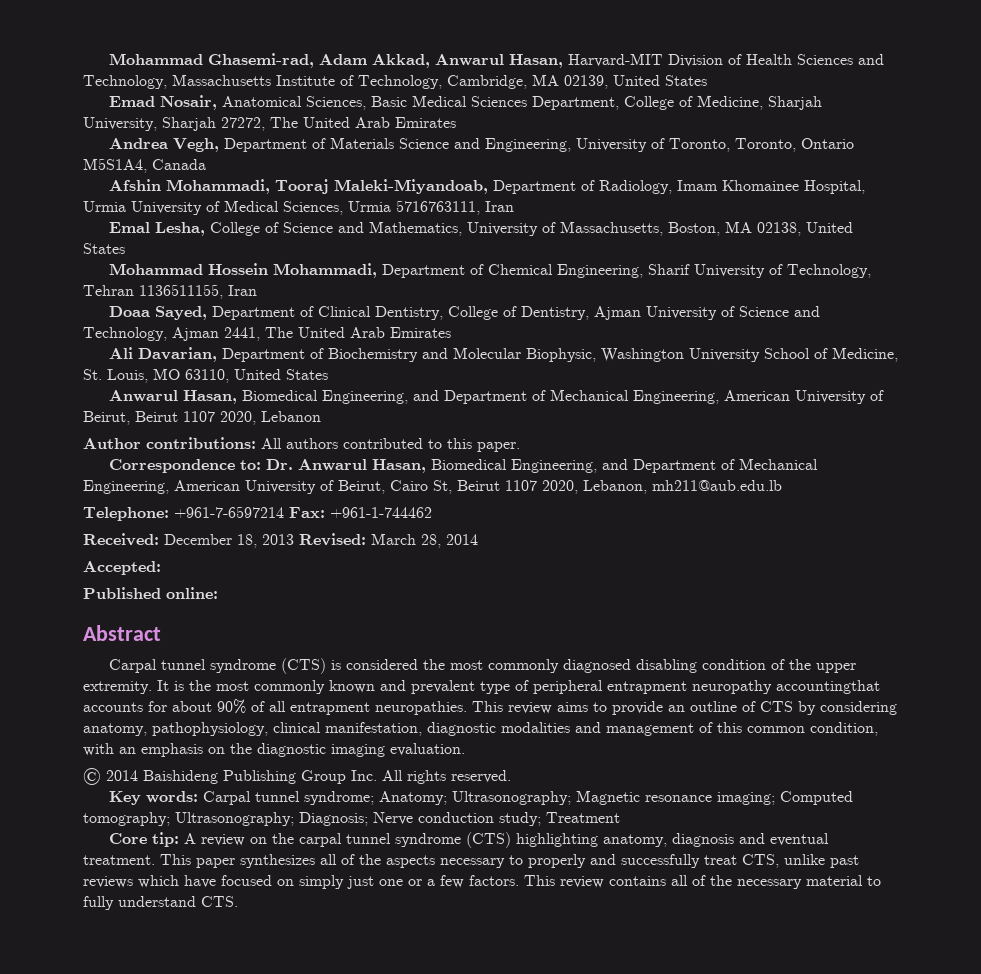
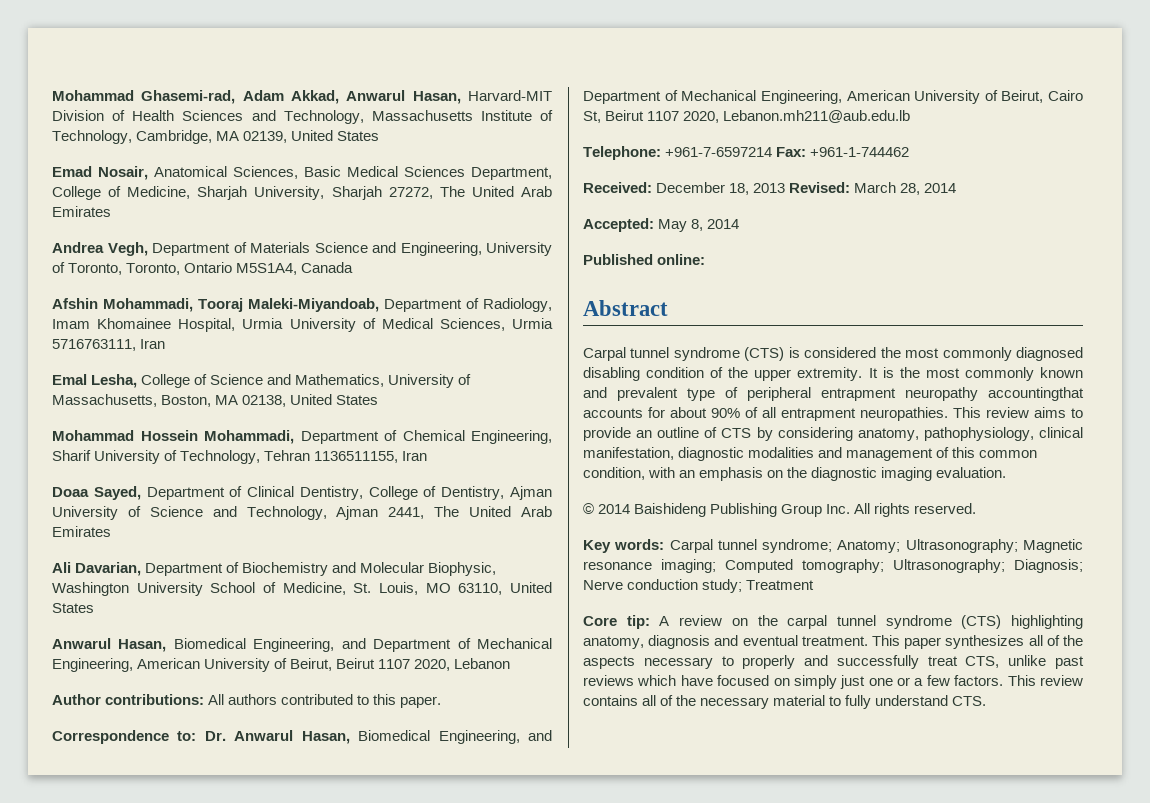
[583,480,782,494] Lebanon, mh211@aub.edu.lb -> [723,110,911,123] Lebanon.mh211@aub.edu.lb
(161, 568) none -> [658,219,740,232] May 8, 2014

